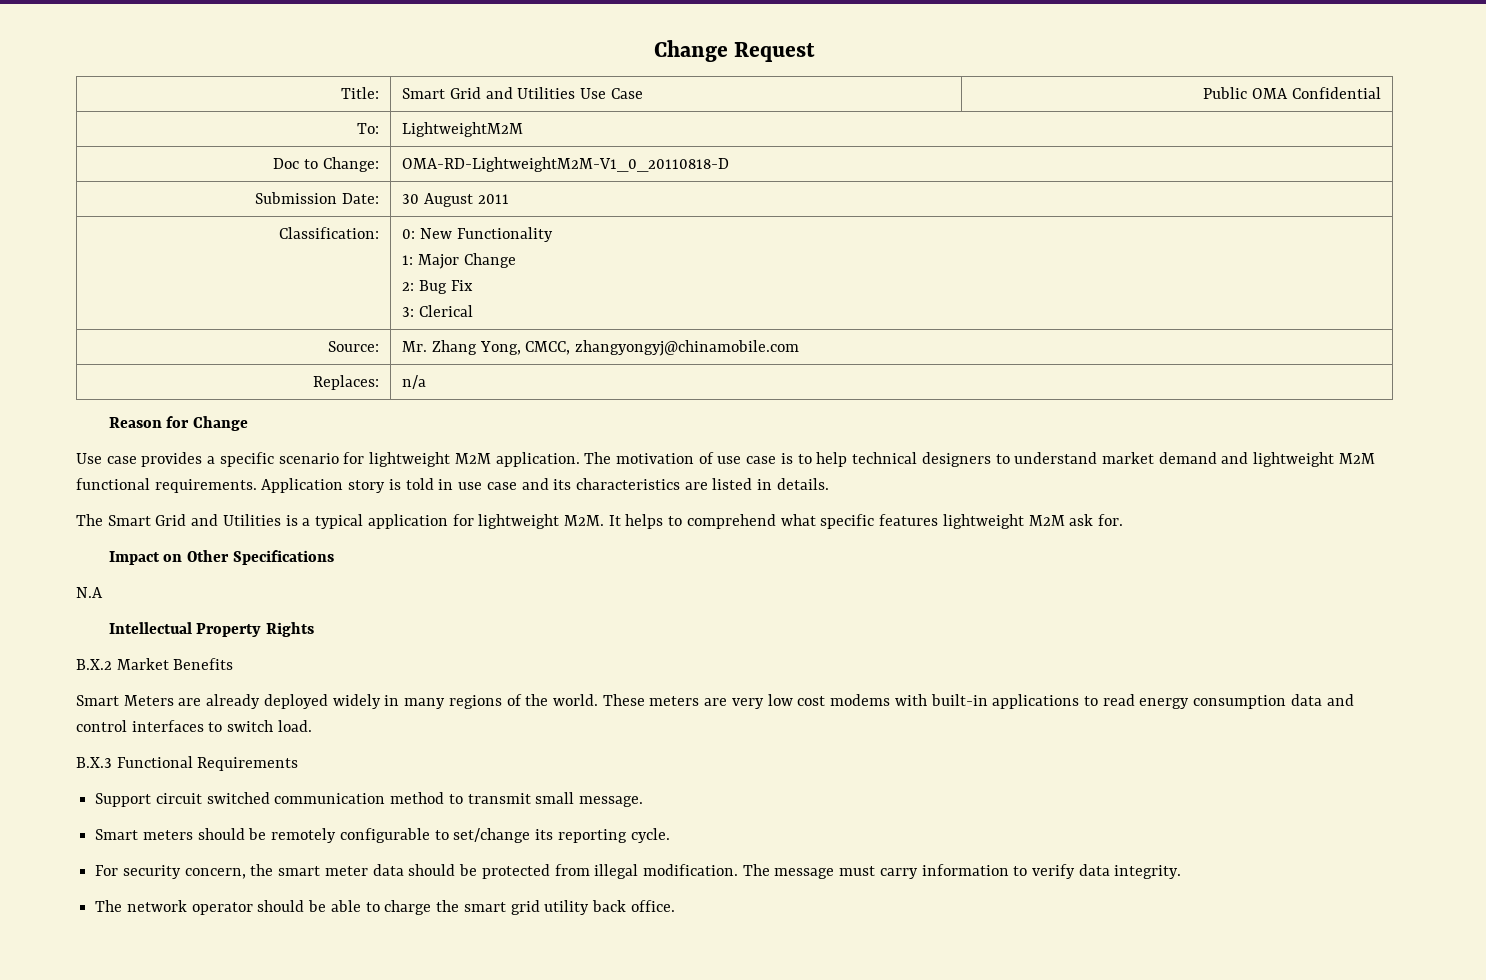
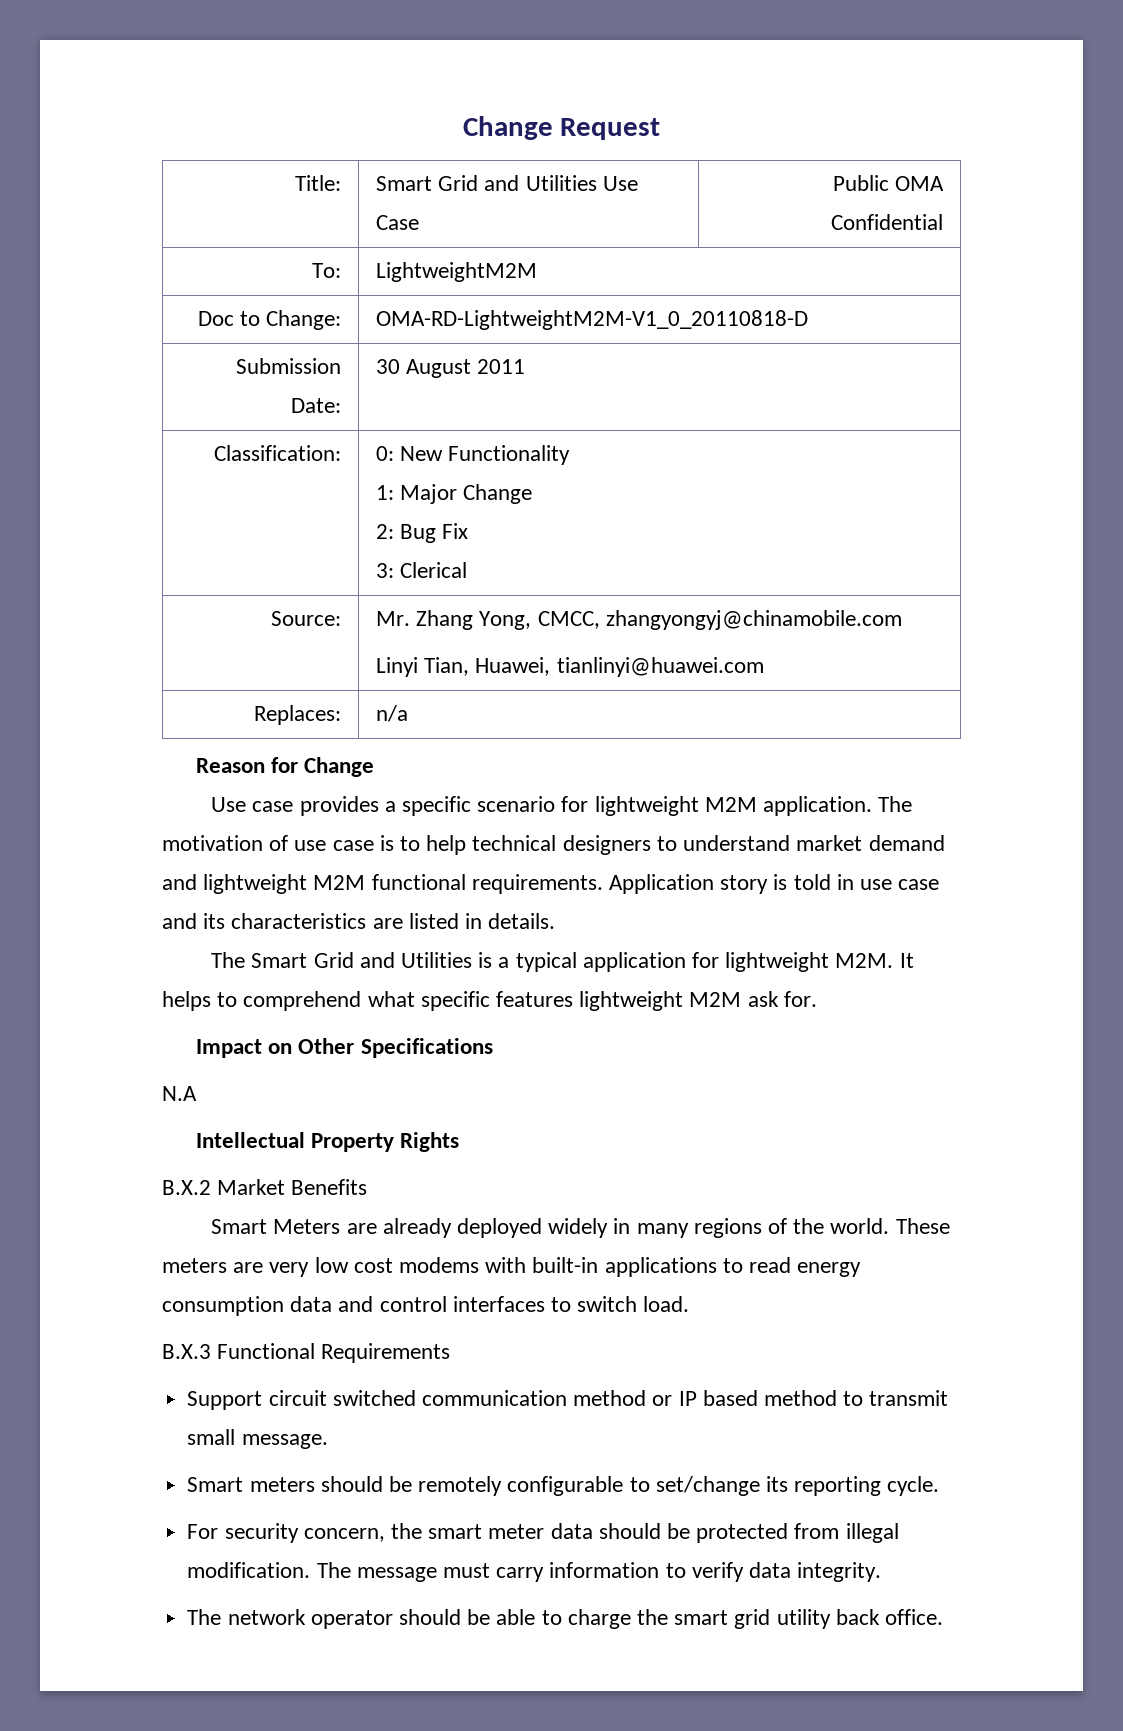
(800, 348) none -> [376,657,764,677] // Linyi Tian, Huawei, tianlinyi@huawei.com
(445, 798) none -> [652,1390,837,1406] or IP based method

